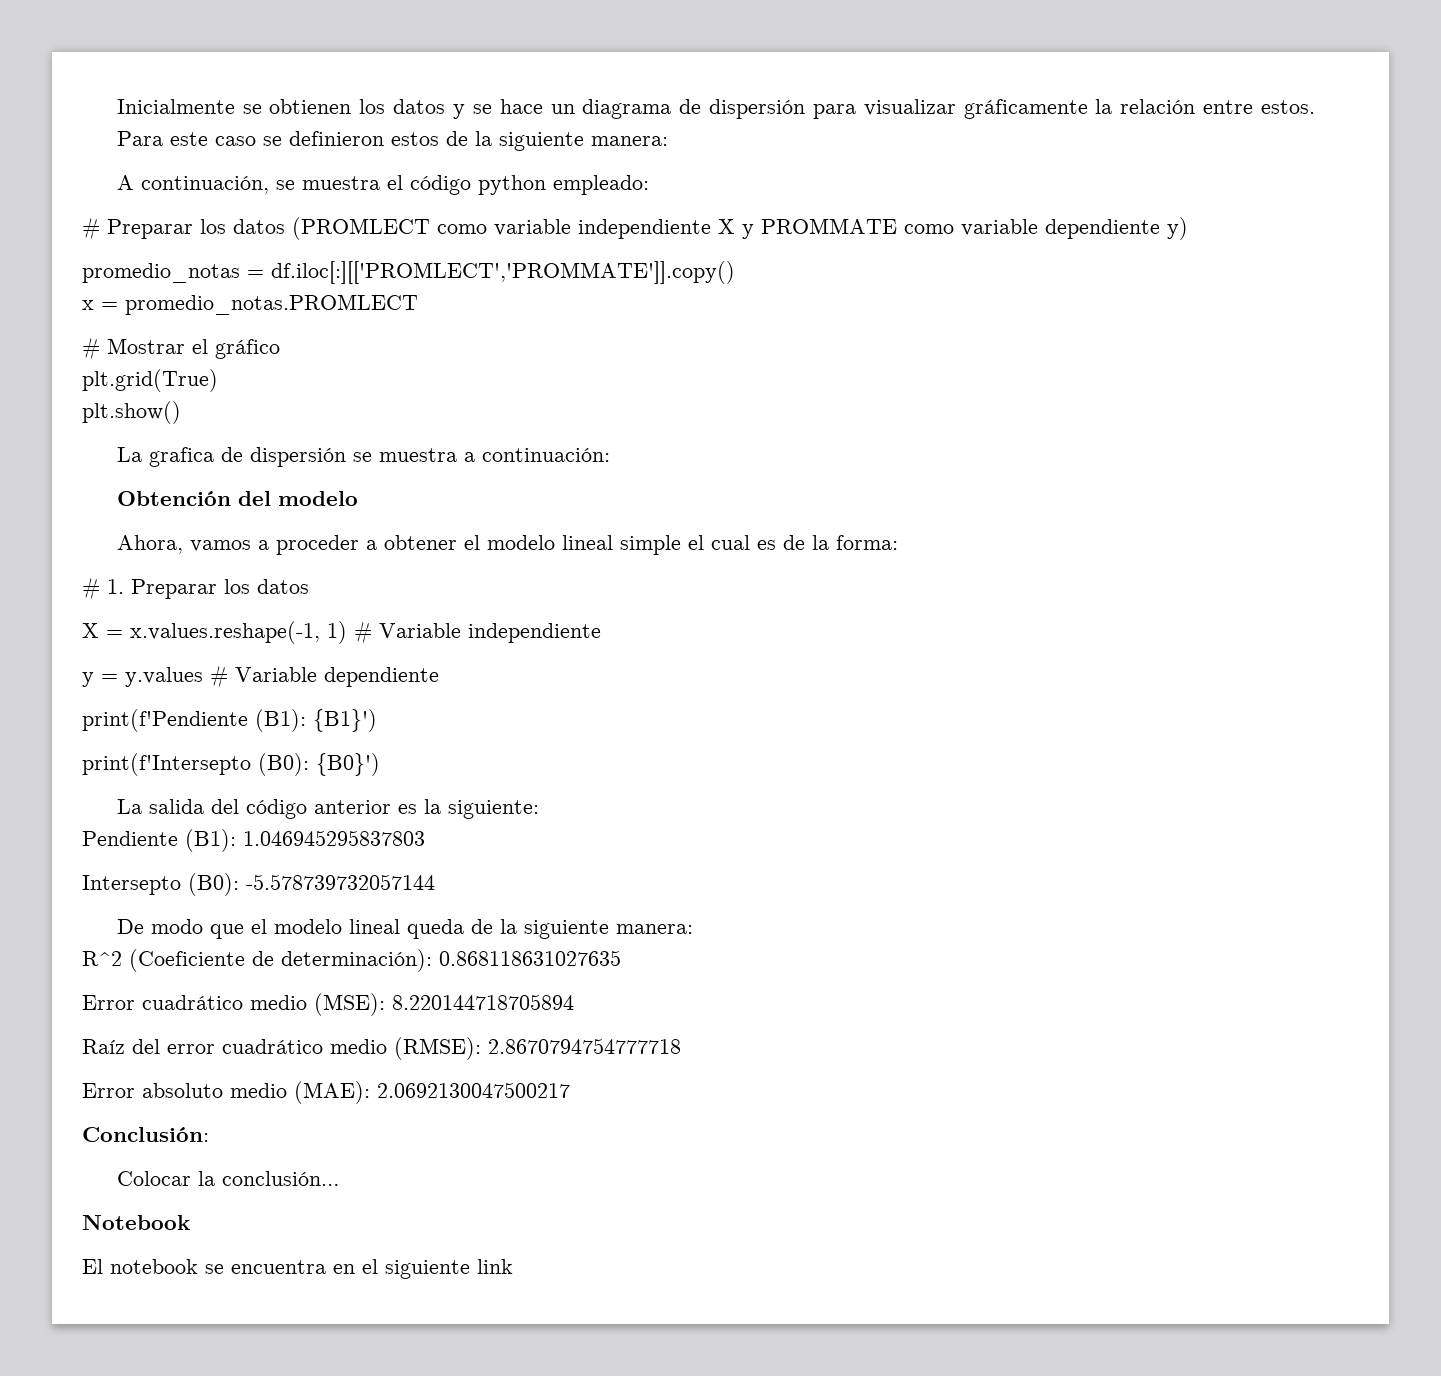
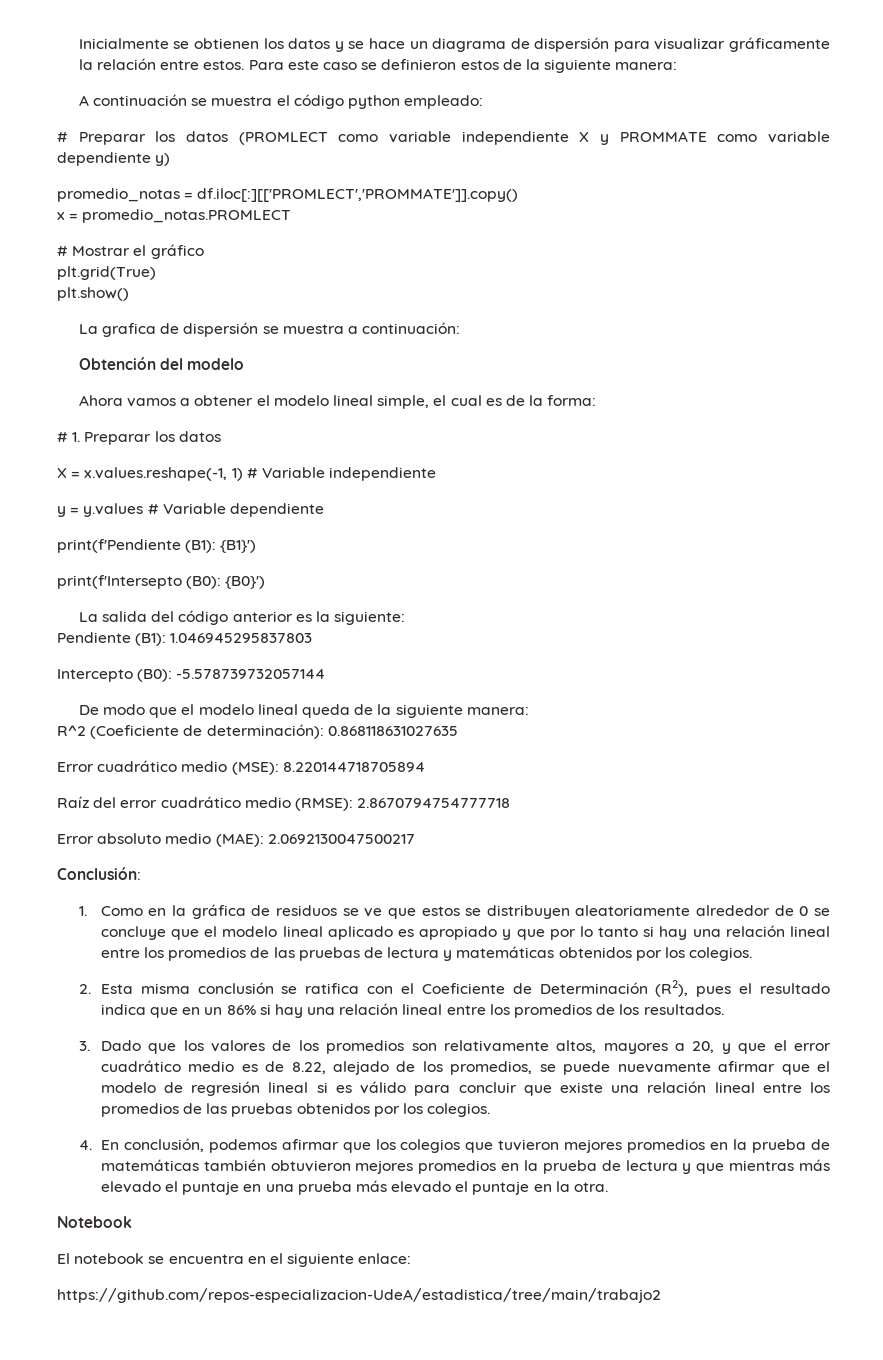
[140,176,269,194] continuación, -> [93,94,188,106] continuación
[116,535,183,554] Ahora, -> [78,395,123,406] Ahora
[275,535,377,555] proceder a -> (191, 402) none
[619,535,681,555] simple -> [377,395,430,409] simple,
[82,875,181,895] Intersepto -> [57,669,133,682] Intercepto
[116,1171,339,1186] Colocar la conclusión… -> [78,904,831,919] [100,925,830,940] [100,946,753,961] [78,980,830,997] [100,1003,724,1018] [78,1040,832,1054] [100,1060,830,1075] [100,1081,831,1096] [100,1103,491,1117] [78,1138,830,1153] [100,1159,830,1174] [100,1180,609,1195] 1. Como en la gráfica de residuos se ve que estos se distribuyen aleatoriamente alrededor de 0 se concluye que el modelo lineal aplicado es apropiado y que por lo tanto si hay una relación lineal entre los promedios de las pruebas de lectura y matemáticas obtenidos por los colegios. // 2. Esta misma conclusión se ratifica con el Coeficiente de Determinación (R2), pues el resultado indica que en un 86% si hay una relación lineal entre los promedios de los resultados. // 3. Dado que los valores de los promedios son relativamente altos, mayores a 20, y que el error cuadrático medio es de 8.22, alejado de los promedios, se puede nuevamente afirmar que el modelo de regresión lineal si es válido para concluir que existe una relación lineal entre los promedios de las pruebas obtenidos por los colegios. // 4. En conclusión, podemos afirmar que los colegios que tuvieron mejores promedios en la prueba de matemáticas también obtuvieron mejores promedios en la prueba de lectura y que mientras más elevado el puntaje en una prueba más elevado el puntaje en la otra.
[477,1259,513,1274] link -> [358,1253,412,1264] [57,1288,661,1303] enlace: // https://github.com/repos-especializacion-UdeA/estadistica/tree/main/trabajo2

